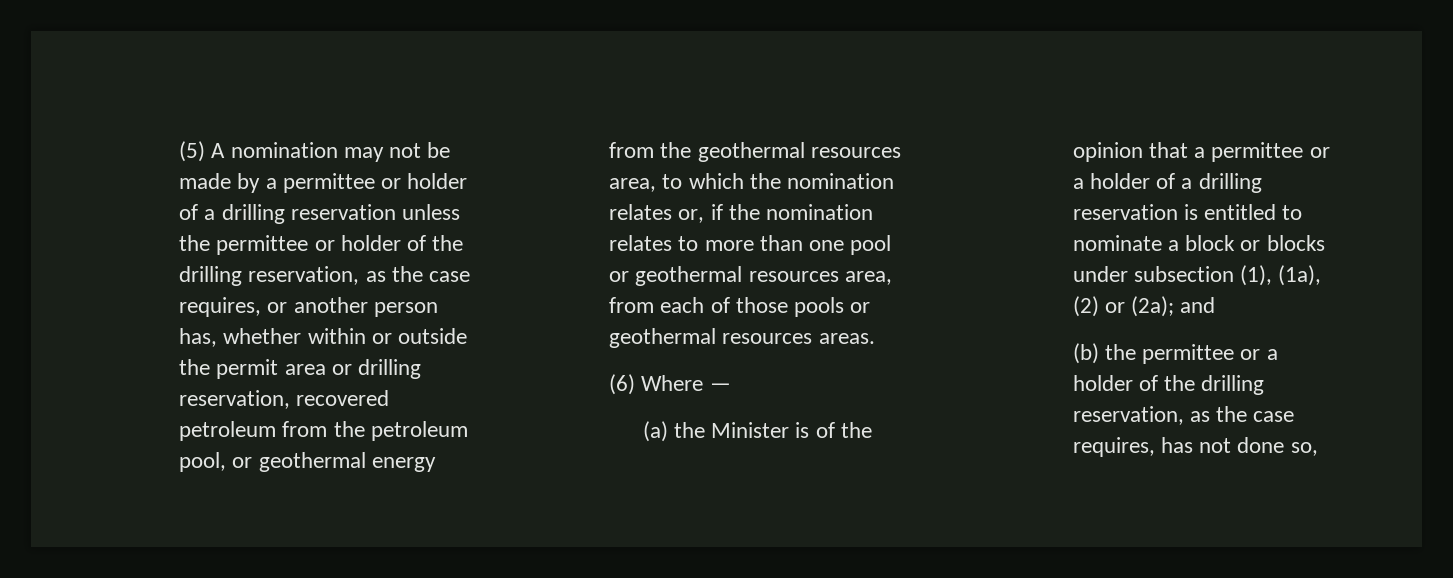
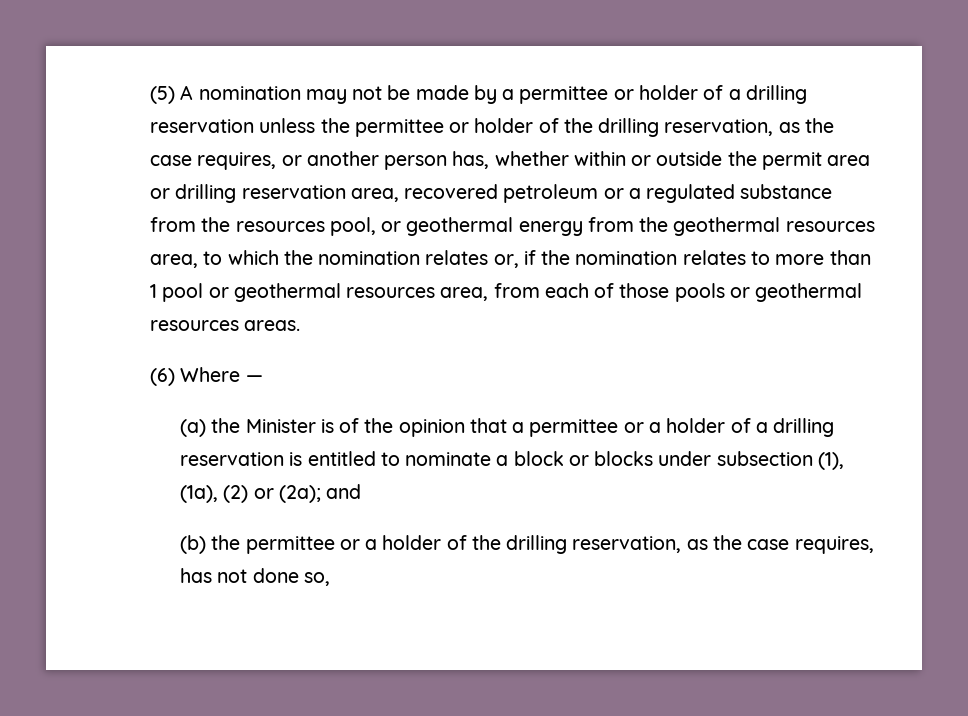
[179,390,390,409] [179,421,468,441] reservation, recovered petroleum from the petroleum -> [241,184,833,203] [150,217,325,232] reservation area, recovered petroleum or a regulated substance from the resources
[809,240,845,251] one -> [150,284,158,298] 1

